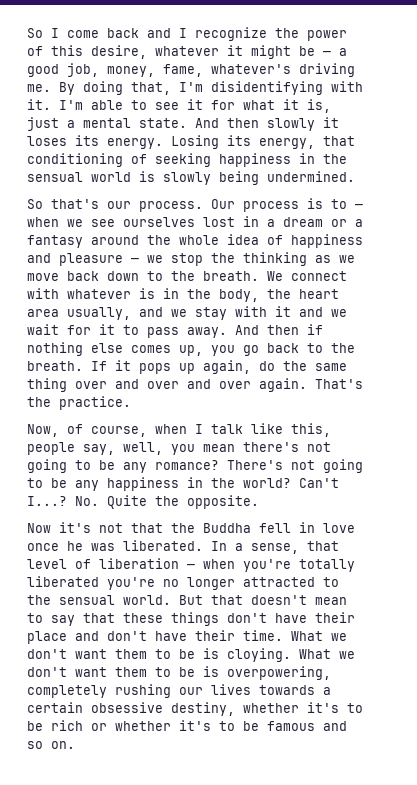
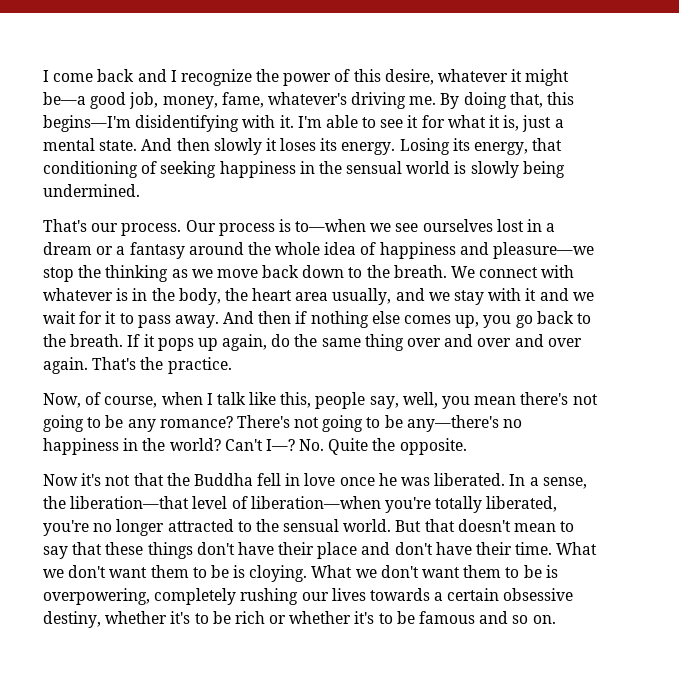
[27,28,43,38] So -> (43, 76) none
[299,46,347,56] be — a -> [43,92,86,105] be—a
[179,82,203,92] I'm -> [547,92,575,105] [43,115,131,132] this begins—I'm
[27,199,99,209] So that's -> [43,219,87,232] That's
[331,199,363,209] [27,217,59,227] to — when -> [295,219,367,232] to—when
[59,253,163,266] pleasure — we -> [493,242,595,259] pleasure—we
[75,480,99,491] any -> [406,415,523,432] any—there's no
[27,496,67,506] I...? -> [265,439,295,451] I—?
[307,541,339,551] [27,558,235,569] that level of liberation — when -> [43,496,381,509] the liberation—that level of liberation—when
[27,576,99,587] liberated -> [486,496,558,512] liberated,

